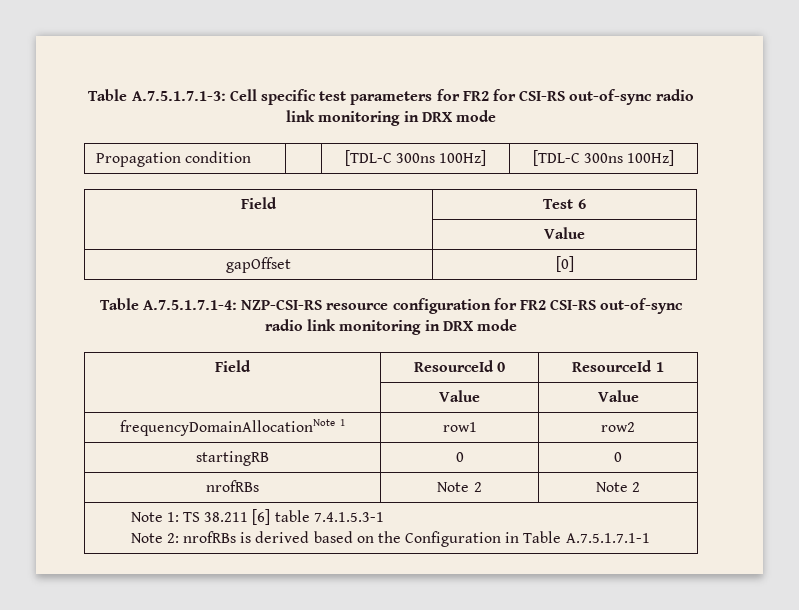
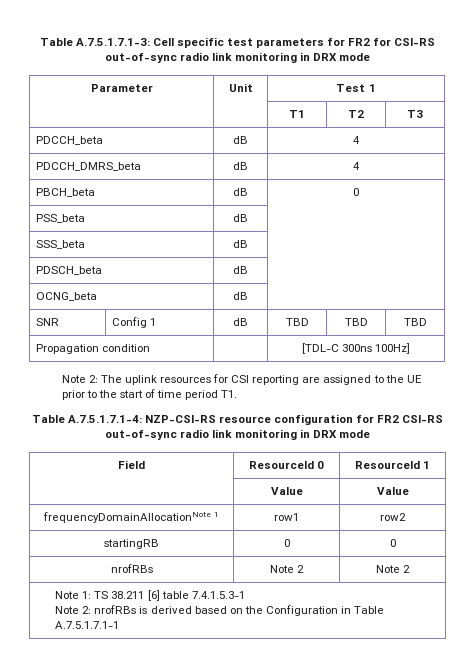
(496, 116) none -> [90,84,153,92] [228,83,253,92] [336,84,376,92] [289,110,305,118] [348,110,364,118] [407,110,423,118] [35,136,103,145] [233,136,248,144] [353,136,360,144] [35,162,141,171] [233,162,248,170] [353,162,360,170] [35,188,95,197] [233,188,248,196] [353,188,359,196] [35,214,85,223] [233,214,248,222] [35,240,85,249] [233,240,248,248] [35,266,102,275] [233,266,248,274] [35,292,97,301] [233,292,248,300] [35,318,59,326] [111,317,156,328] [233,318,248,326] [285,318,309,326] [344,318,368,326] [403,318,427,326] // Parameter | Unit | Test 1 // | | T1 | T2 | T3 // PDCCH_beta | dB | 4 // PDCCH_DMRS_beta | dB | 4 // PBCH_beta | dB | 0 // PSS_beta | dB | // SSS_beta | dB | // PDSCH_beta | dB | // OCNG_beta | dB | // SNR | Config 1 | dB | TBD | TBD | TBD
[532,150,675,166] [241,197,277,209] [543,199,586,209] [544,227,585,239] [226,257,291,273] [555,256,574,272] | [TDL-C 300ns 100Hz] // Field | Test 6 // | Value // gapOffset | [0] -> [61,374,422,385] [61,389,238,400] // Note 2: The uplink resources for CSI reporting are assigned to the UE prior to the start of time period T1.

